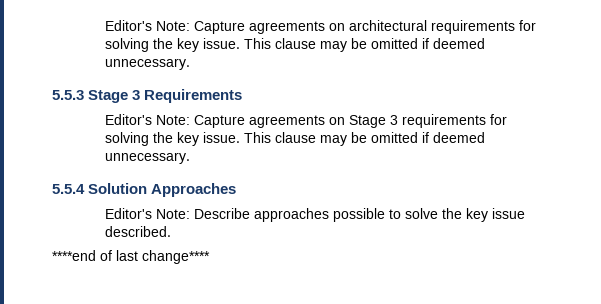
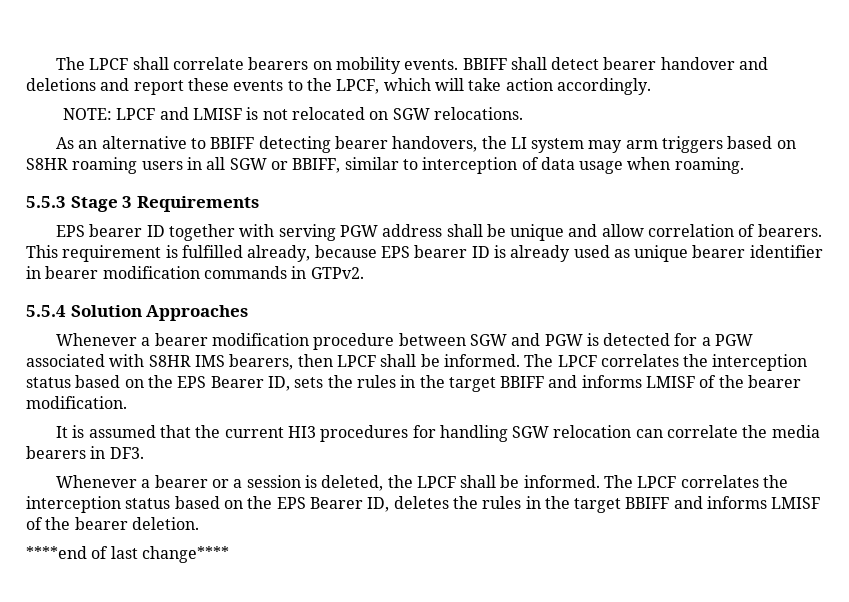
[105,20,537,34] [105,38,486,52] [105,58,191,70] [52,89,243,103] [105,114,508,128] [105,132,486,146] [105,152,191,164] [52,183,237,197] [105,208,526,222] [105,226,172,237] Editor's Note: Capture agreements on architectural requirements for solving the key issue. This clause may be omitted if deemed unnecessary. // 5.5.3 Stage 3 Requirements // Editor's Note: Capture agreements on Stage 3 requirements for solving the key issue. This clause may be omitted if deemed unnecessary. // 5.5.4 Solution Approaches // Editor's Note: Describe approaches possible to solve the key issue described. -> [55,57,769,74] [26,78,651,95] [63,107,523,120] [55,136,796,153] [26,157,744,174] [26,196,259,212] [55,224,822,241] [26,245,823,262] [26,266,364,279] [26,305,249,321] [55,333,754,350] [26,354,808,371] [26,375,802,392] [26,396,127,409] [55,425,820,442] [26,446,144,459] [55,475,789,491] [26,496,821,513] [26,517,199,530] The LPCF shall correlate bearers on mobility events. BBIFF shall detect bearer handover and deletions and report these events to the LPCF, which will take action accordingly. // NOTE: LPCF and LMISF is not relocated on SGW relocations. // As an alternative to BBIFF detecting bearer handovers, the LI system may arm triggers based on S8HR roaming users in all SGW or BBIFF, similar to interception of data usage when roaming. // 5.5.3 Stage 3 Requirements // EPS bearer ID together with serving PGW address shall be unique and allow correlation of bearers. This requirement is fulfilled already, because EPS bearer ID is already used as unique bearer identifier in bearer modification commands in GTPv2. // 5.5.4 Solution Approaches // Whenever a bearer modification procedure between SGW and PGW is detected for a PGW associated with S8HR IMS bearers, then LPCF shall be informed. The LPCF correlates the interception status based on the EPS Bearer ID, sets the rules in the target BBIFF and informs LMISF of the bearer modification. // It is assumed that the current HI3 procedures for handling SGW relocation can correlate the media bearers in DF3. // Whenever a bearer or a session is deleted, the LPCF shall be informed. The LPCF correlates the interception status based on the EPS Bearer ID, deletes the rules in the target BBIFF and informs LMISF of the bearer deletion.

